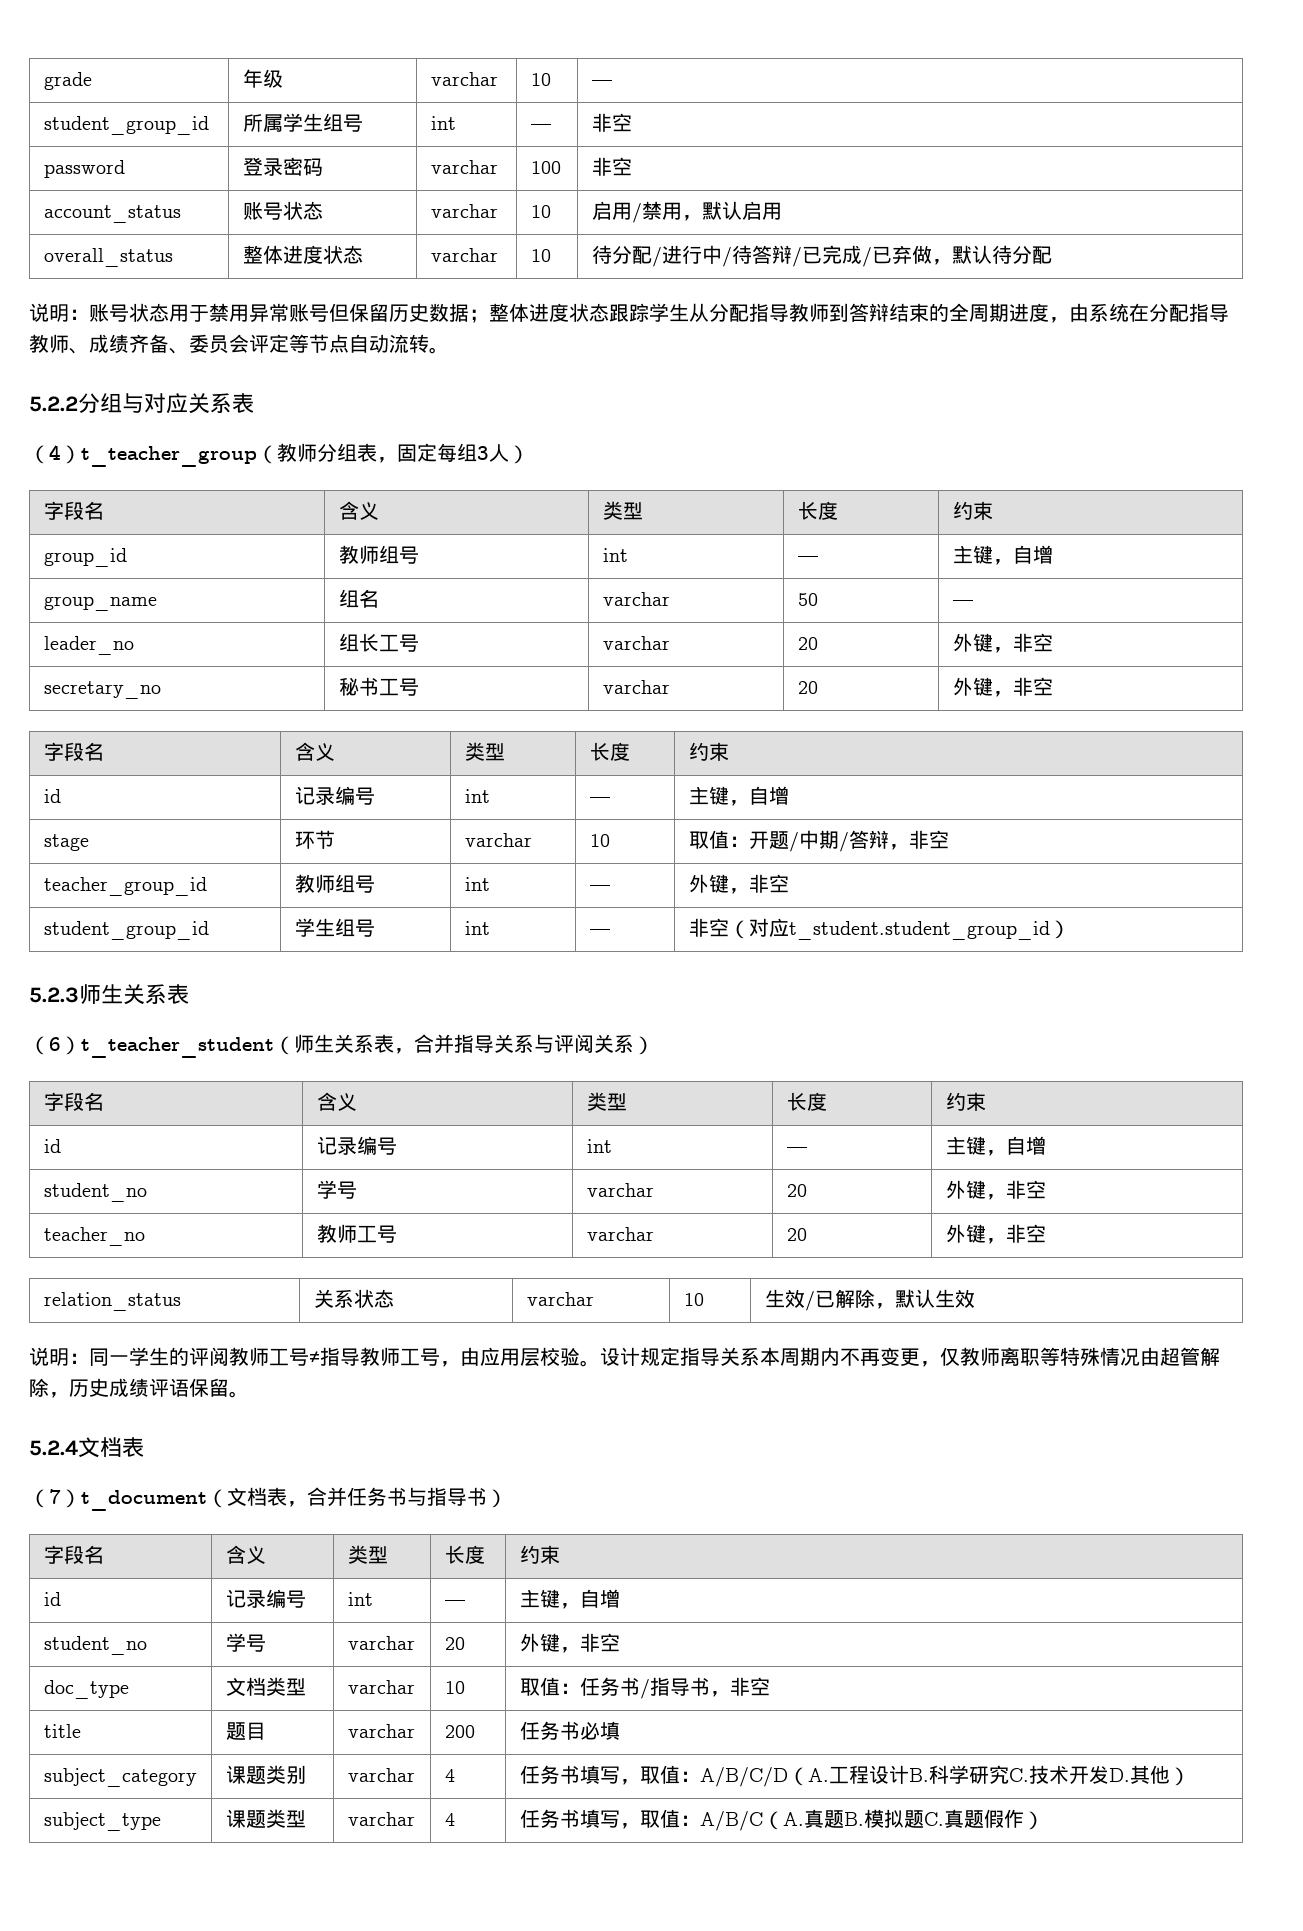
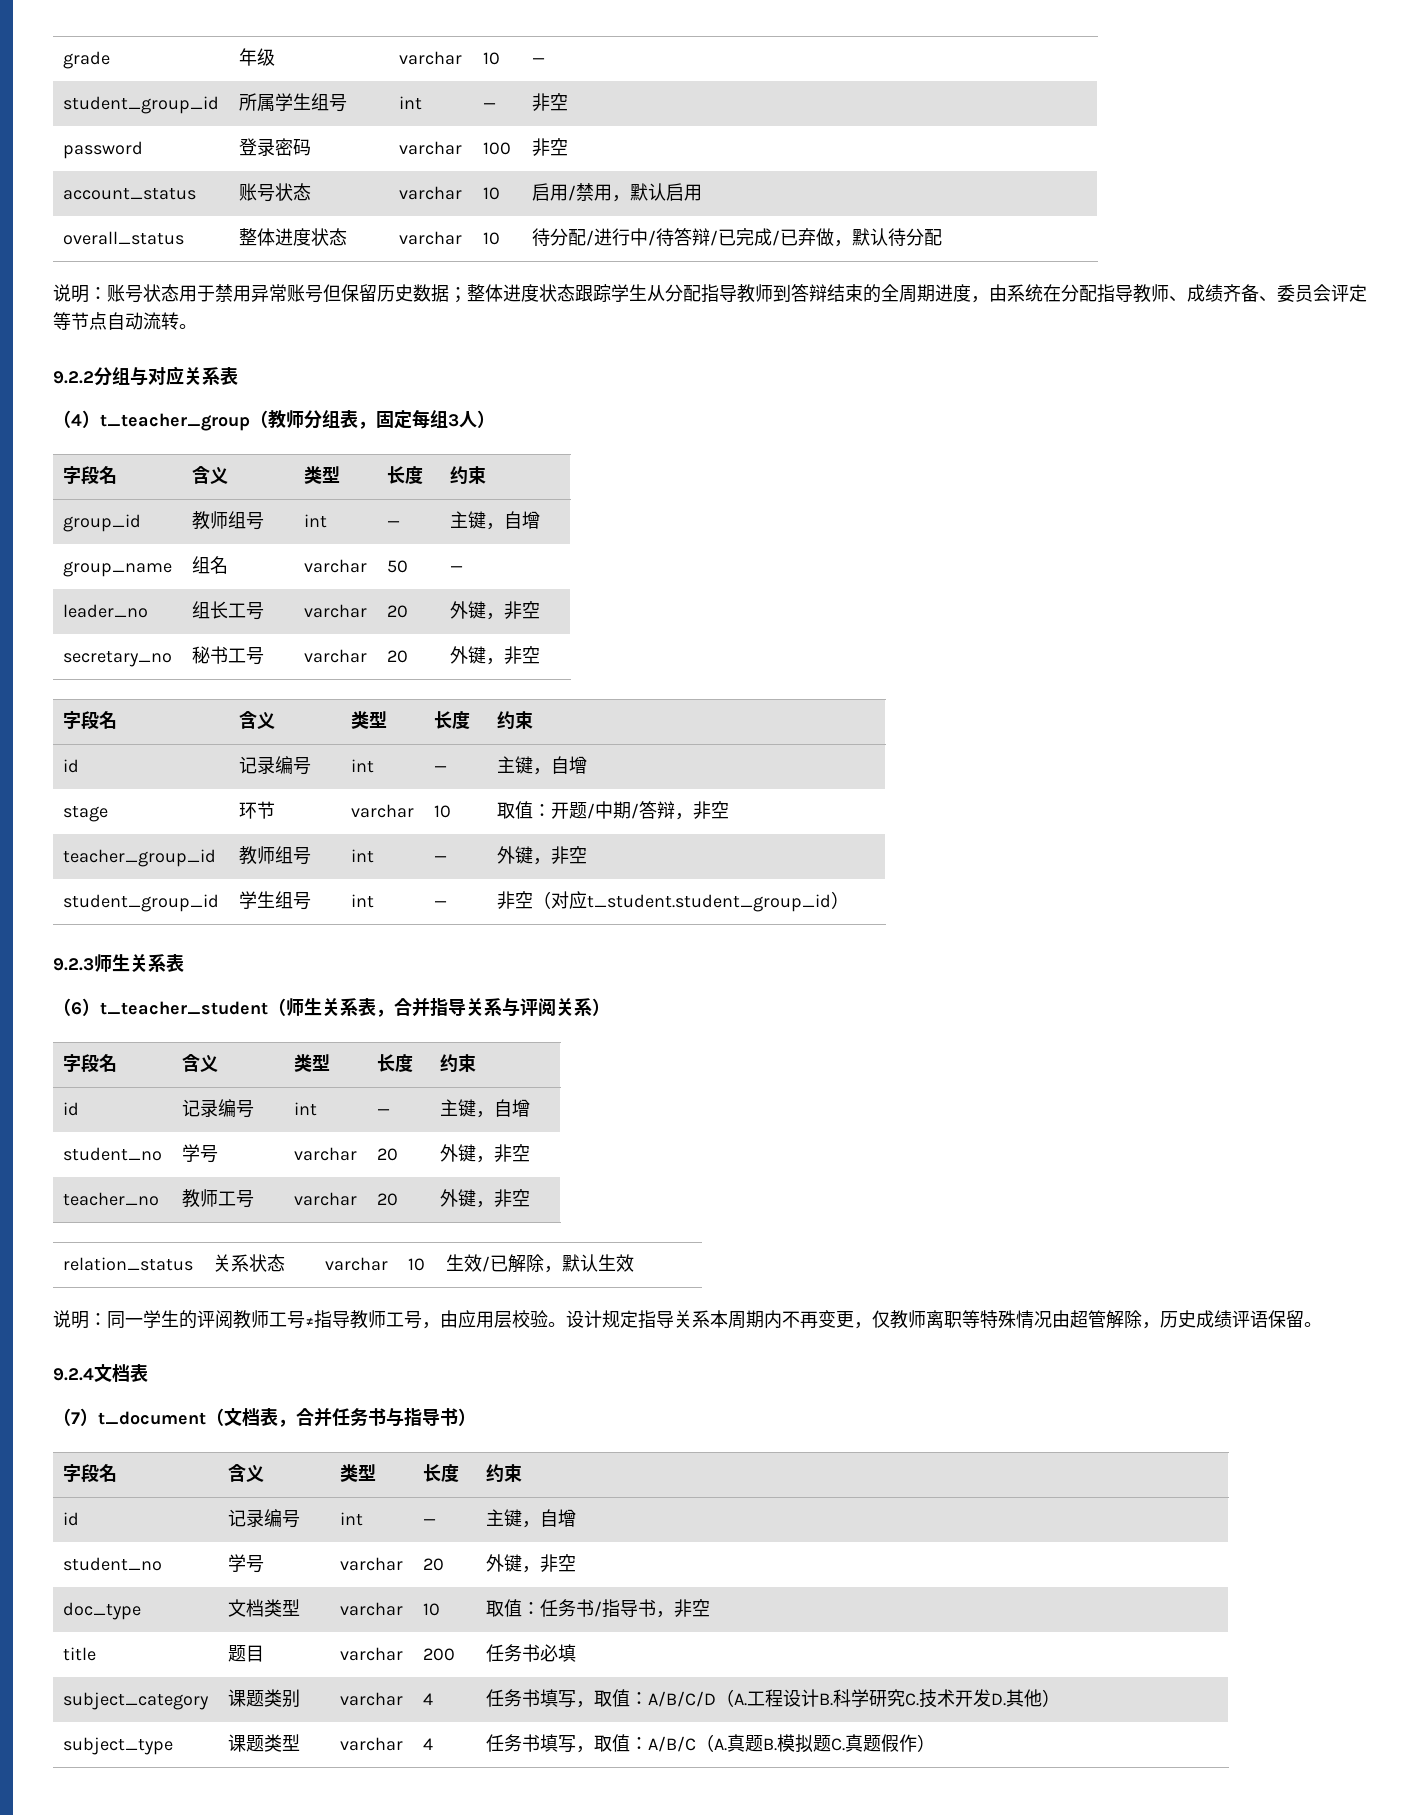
[29,396,78,412] 5.2.2 -> [53,371,94,384] 9.2.2
[29,987,79,1003] 5.2.3 -> [53,958,94,971] 9.2.3
[29,1440,78,1456] 5.2.4 -> [53,1368,94,1381] 9.2.4

